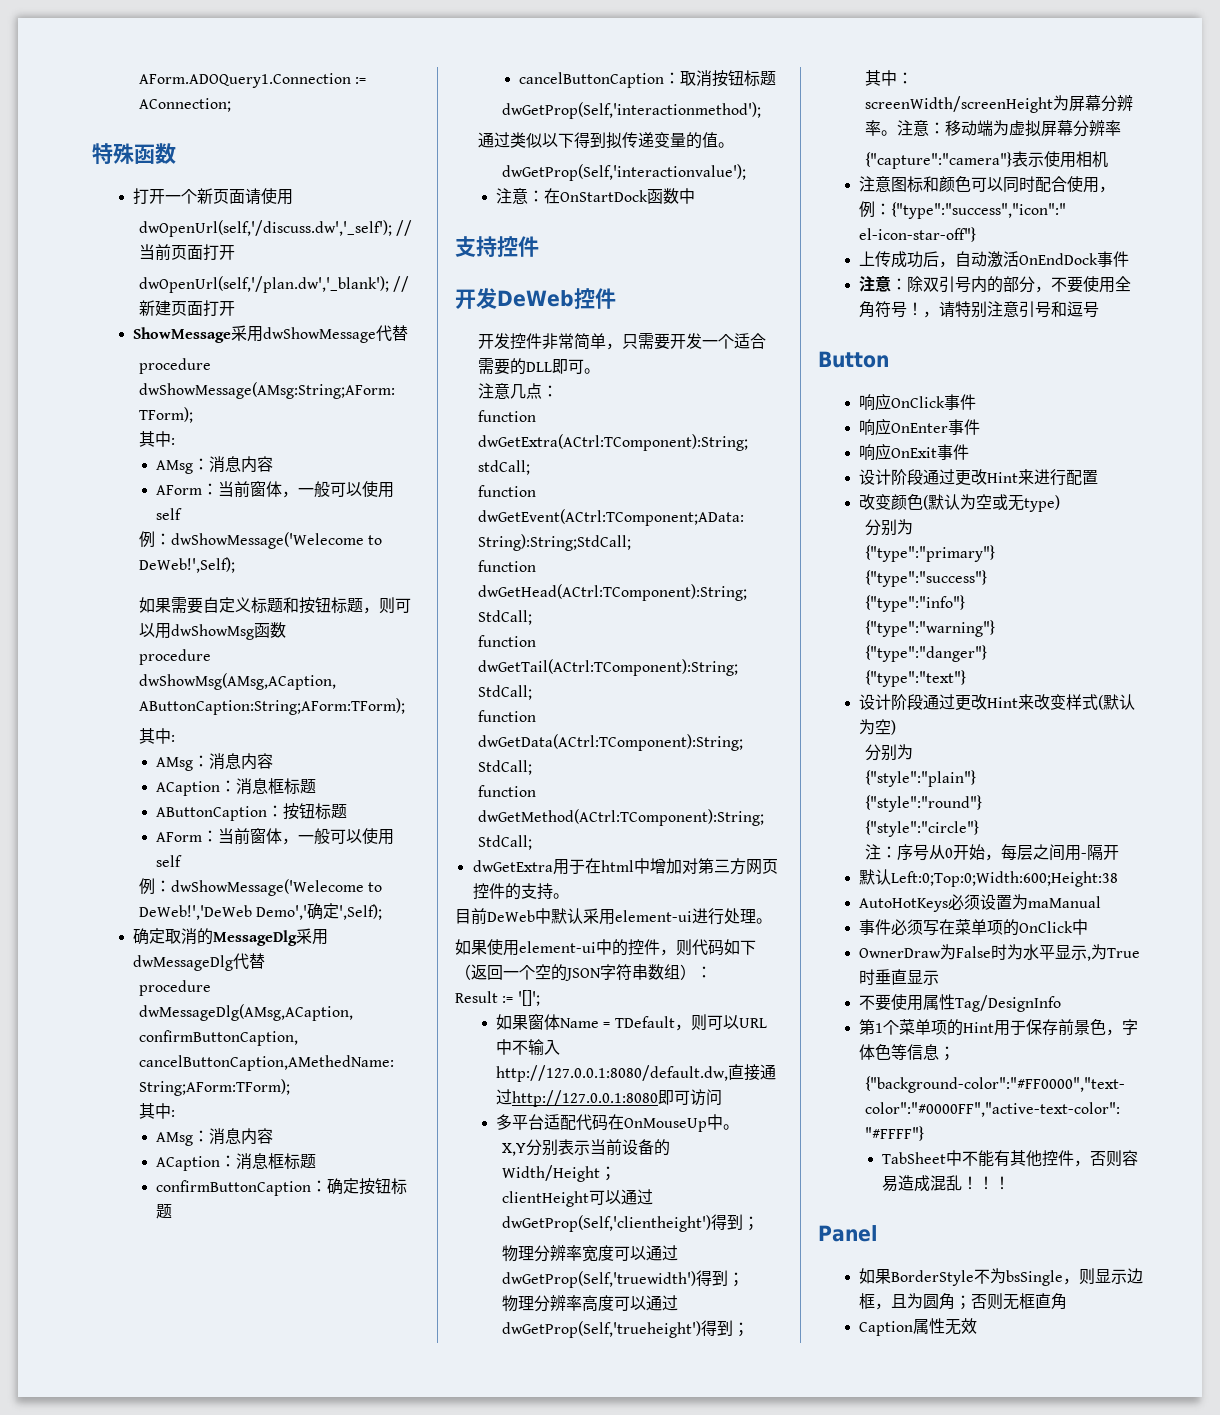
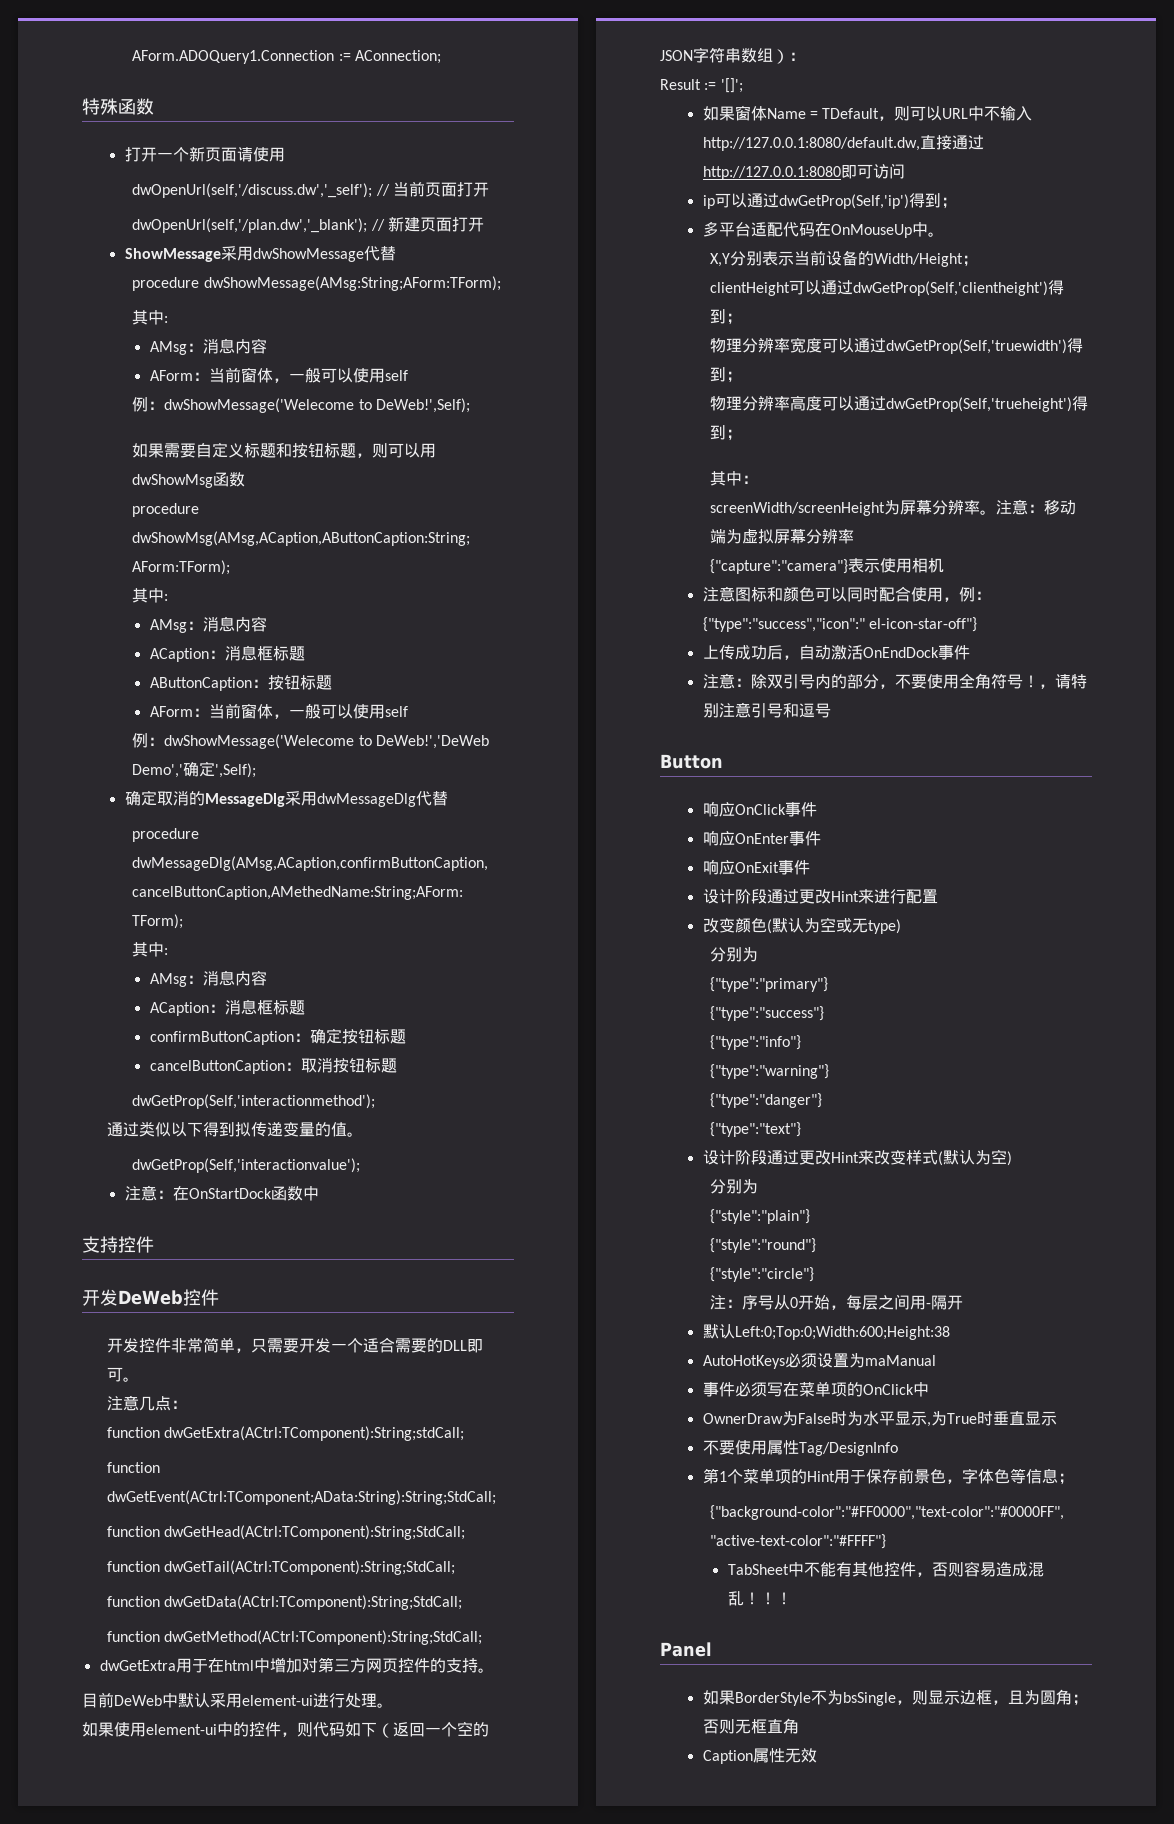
(722, 1097) none -> [702,193,957,209] // ip可以通过dwGetProp(Self,'ip')得到；

